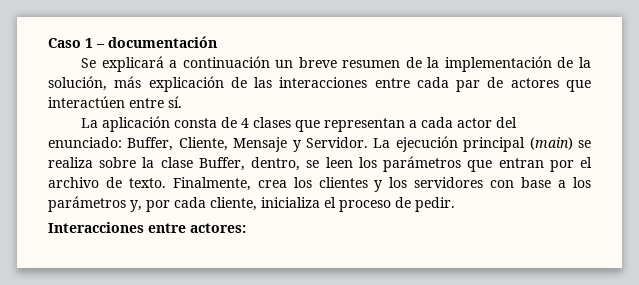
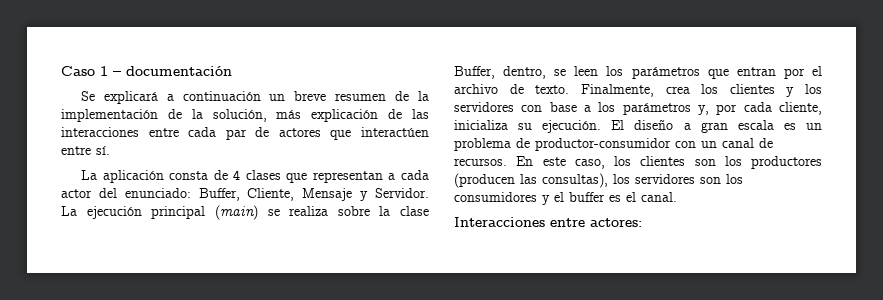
[324,197,455,212] el proceso de pedir. -> [518,119,822,133] [454,138,773,151] [454,156,822,169] [454,173,743,188] [454,192,677,205] su ejecución. El diseño a gran escala es un problema de productor-consumidor con un canal de recursos. En este caso, los clientes son los productores (producen las consultas), los servidores son los consumidores y el buffer es el canal.

